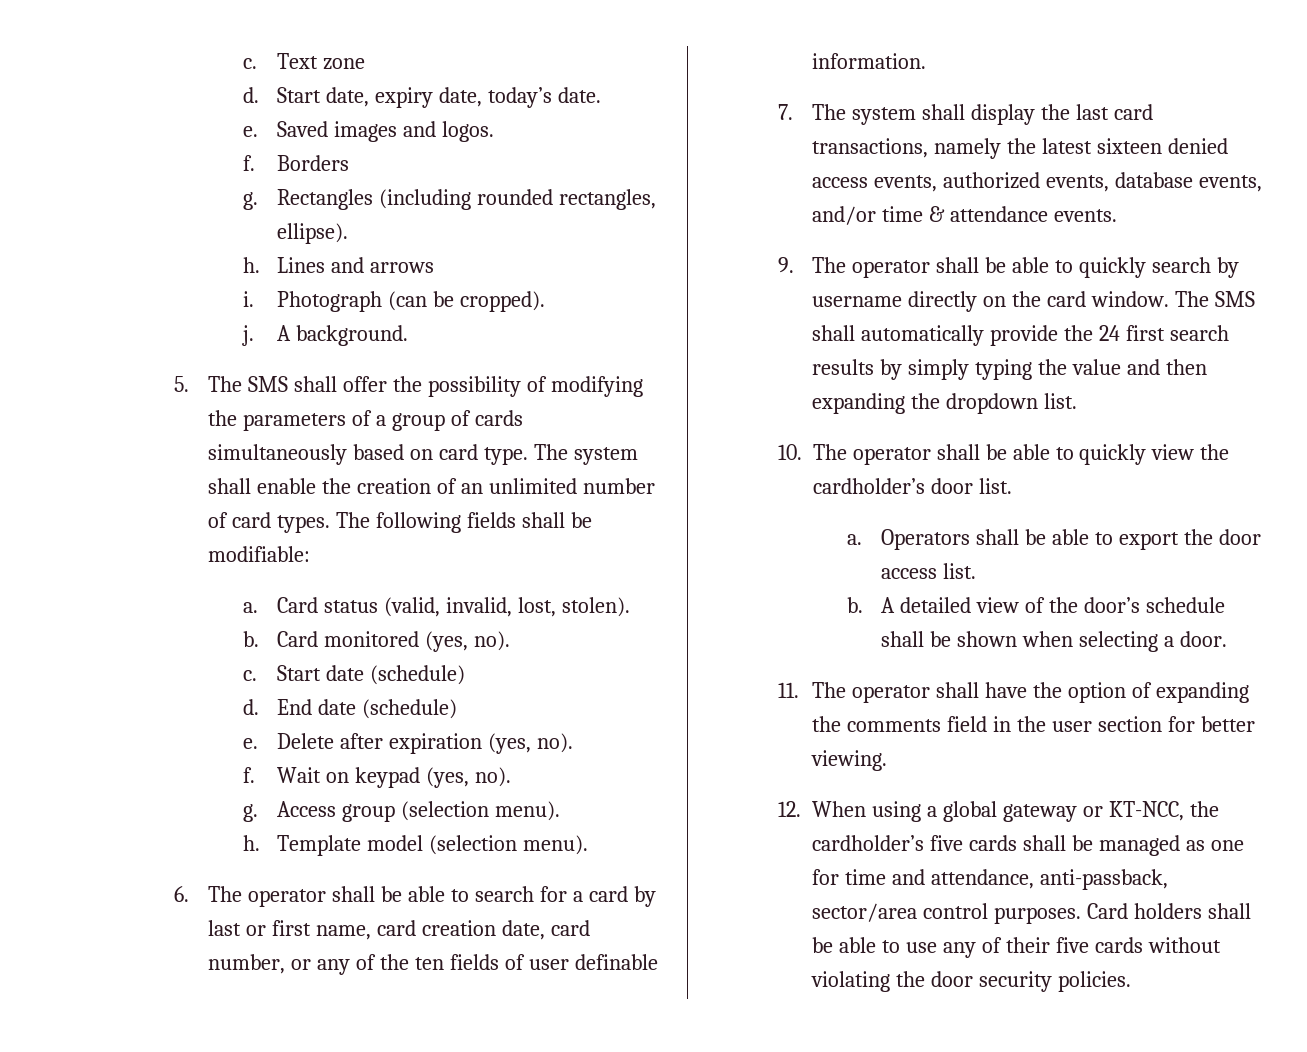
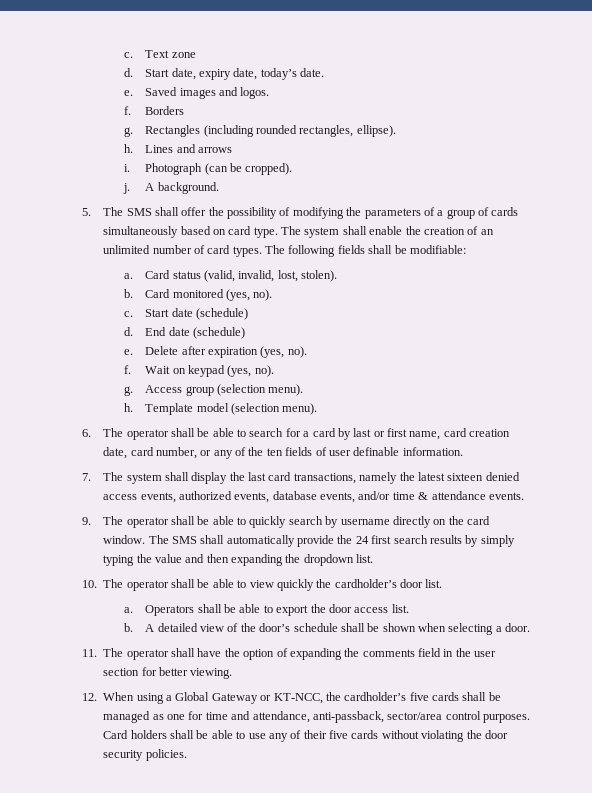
[1079,444,1195,465] quickly view -> [249,579,314,591] view quickly
[943,801,1077,822] global gateway -> [175,692,258,704] Global Gateway

